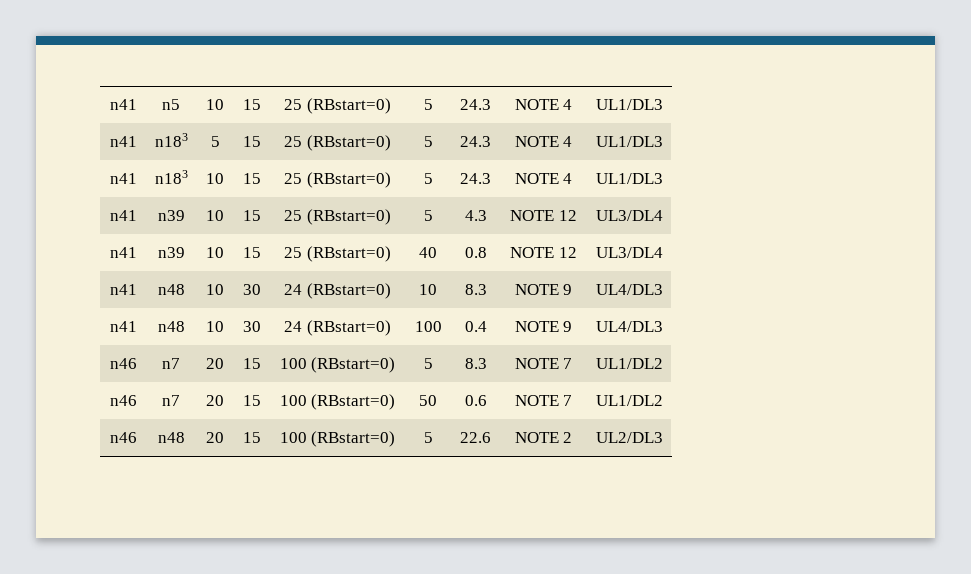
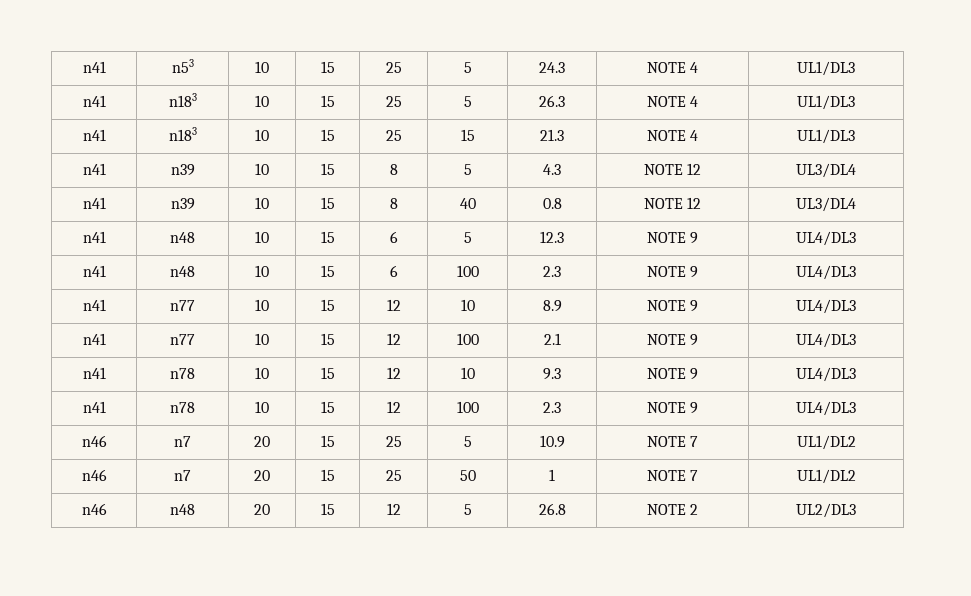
[109,99,137,110] [162,99,180,110] [206,99,224,110] [242,99,261,110] [284,98,391,114] [423,99,433,110] [460,99,491,110] [514,99,573,110] [595,99,663,110] [109,136,137,147] [154,133,188,147] [210,136,220,147] [242,136,261,147] [284,135,391,151] n41 | n5 | 10 | 15 | 25 (RBstart=0) | 5 | 24.3 | NOTE 4 | UL1/DL3 // n41 | n183 | 5 | 15 | 25 (RBstart=0) -> [82,61,106,73] [171,59,194,73] [255,61,269,73] [320,61,335,73] [385,62,402,73] n41 | n53 | 10 | 15 | 25
[306,172,391,188] [423,173,433,184] [460,173,491,184] (RBstart=0) | 5 | 24.3 -> [463,96,472,107] [539,95,565,107] [646,96,699,107] [797,95,855,110] [82,129,106,141] [168,127,197,141] [255,129,269,141] [320,129,335,141] [385,130,402,141] [460,129,475,141] [540,129,564,141] | 5 | 26.3 | NOTE 4 | UL1/DL3 // n41 | n183 | 10 | 15 | 25 | 15 | 21.3
[284,209,391,225] 25 (RBstart=0) -> [389,164,398,175] 8
[284,246,391,262] 25 (RBstart=0) -> [389,198,398,209] 8
[242,284,261,295] [284,283,391,299] [419,284,437,295] [464,284,487,295] 30 | 24 (RBstart=0) | 10 | 8.3 -> [320,231,335,243] [389,231,398,243] [463,232,472,243] [540,231,564,243] 15 | 6 | 5 | 12.3
[242,321,261,332] [284,320,391,336] [414,321,442,332] [464,321,487,332] 30 | 24 (RBstart=0) | 100 | 0.4 -> [320,265,335,277] [389,265,398,277] [456,265,479,277] [543,266,561,277] [646,266,699,278] [796,265,856,280] [82,299,106,311] [170,300,195,311] [255,299,269,311] [320,299,335,311] [386,299,401,311] [460,299,475,311] [542,300,562,312] [646,300,699,312] [796,299,856,314] [82,333,106,345] [170,334,195,345] [255,333,269,345] [320,333,335,345] [386,333,401,345] [456,333,479,345] [543,333,561,345] [646,334,699,346] [796,333,856,348] [82,367,106,379] [170,368,195,379] [255,367,269,379] [320,367,335,379] [386,367,401,379] [460,367,475,379] [543,368,561,380] [646,368,699,380] [796,367,856,382] [82,401,106,413] [170,402,195,413] [255,401,269,413] [320,401,335,413] [386,401,401,413] [456,401,479,413] [543,402,561,413] 15 | 6 | 100 | 2.3 | NOTE 9 | UL4/DL3 // n41 | n77 | 10 | 15 | 12 | 10 | 8.9 | NOTE 9 | UL4/DL3 // n41 | n77 | 10 | 15 | 12 | 100 | 2.1 | NOTE 9 | UL4/DL3 // n41 | n78 | 10 | 15 | 12 | 10 | 9.3 | NOTE 9 | UL4/DL3 // n41 | n78 | 10 | 15 | 12 | 100 | 2.3
[279,357,396,373] [423,358,433,369] [464,358,487,369] 100 (RBstart=0) | 5 | 8.3 -> [385,436,402,447] [463,436,472,447] [539,435,565,448] 25 | 5 | 10.9
[279,394,396,410] 100 (RBstart=0) -> [385,470,402,481] 25
[464,395,487,406] 0.6 -> [549,469,555,481] 1
[279,431,396,447] [423,432,433,443] [460,432,491,443] 100 (RBstart=0) | 5 | 22.6 -> [386,503,401,515] [463,504,472,515] [538,503,566,515] 12 | 5 | 26.8

